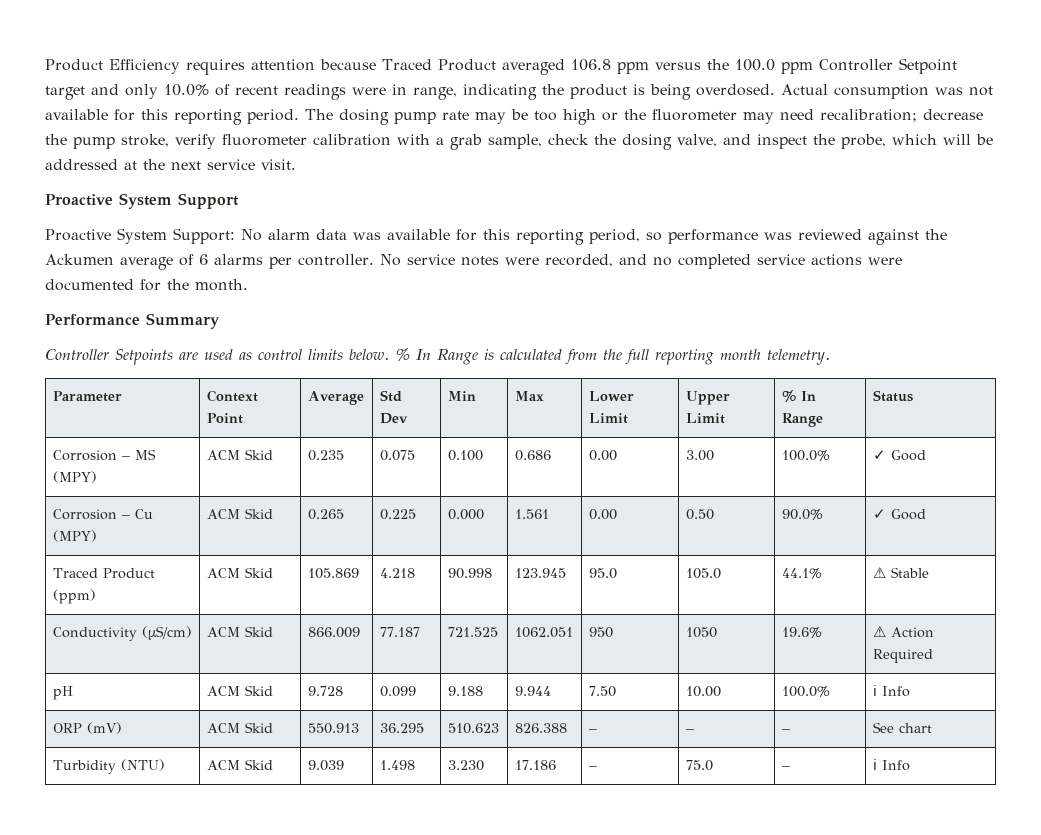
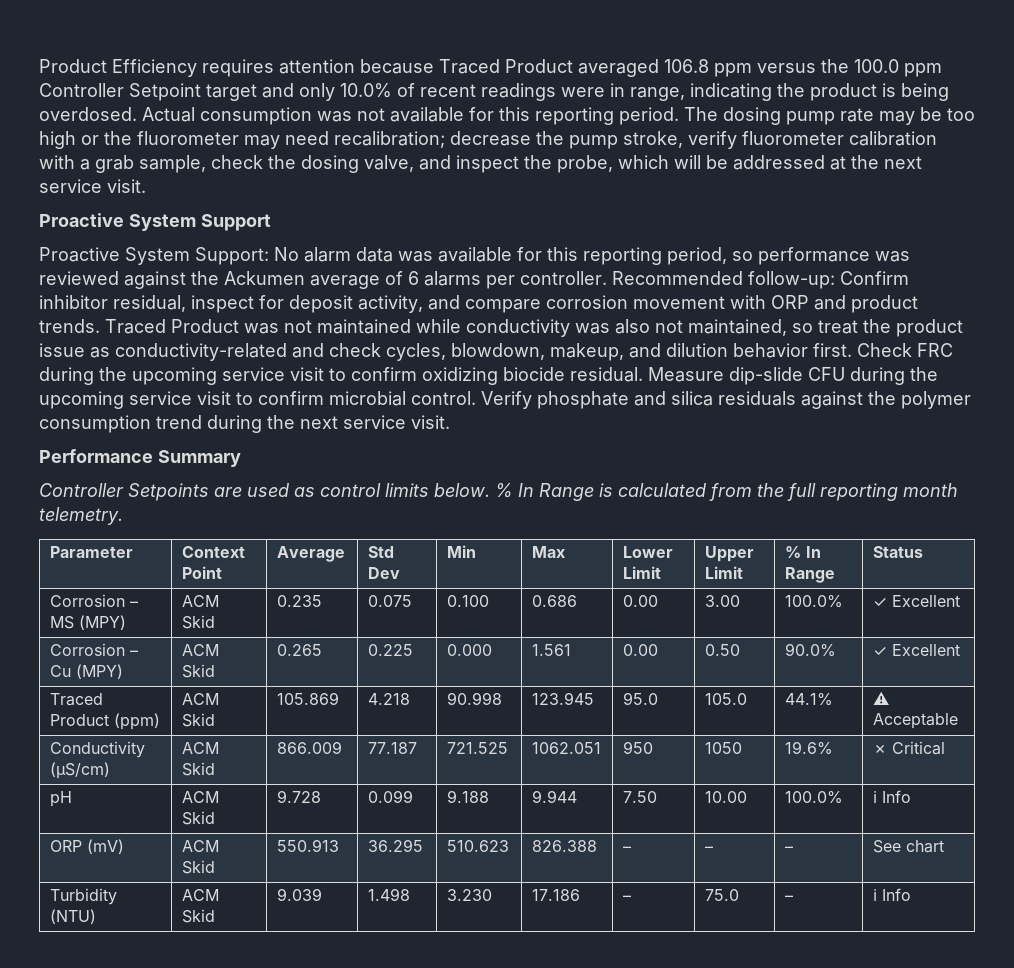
[379,254,902,269] [45,279,248,291] No service notes were recorded, and no completed service actions were documented for the month. -> [612,271,909,289] [39,295,918,313] [39,319,963,337] [39,343,953,361] [39,367,938,385] [39,391,971,409] [39,415,450,433] Recommended follow-up: Confirm inhibitor residual, inspect for deposit activity, and compare corrosion movement with ORP and product trends. Traced Product was not maintained while conductivity was also not maintained, so treat the product issue as conductivity-related and check cycles, blowdown, makeup, and dilution behavior first. Check FRC during the upcoming service visit to confirm oxidizing biocide residual. Measure dip-slide CFU during the upcoming service visit to confirm microbial control. Verify phosphate and silica residuals against the polymer consumption trend during the next service visit.
[890,450,926,461] Good -> [891,595,960,607] Excellent
[890,509,926,520] Good -> [891,644,960,656] Excellent
[890,567,929,578] Stable -> [872,713,958,729] Acceptable
[872,626,934,638] [872,649,933,663] ⚠ Action Required -> [872,741,945,755] ✗ Critical

